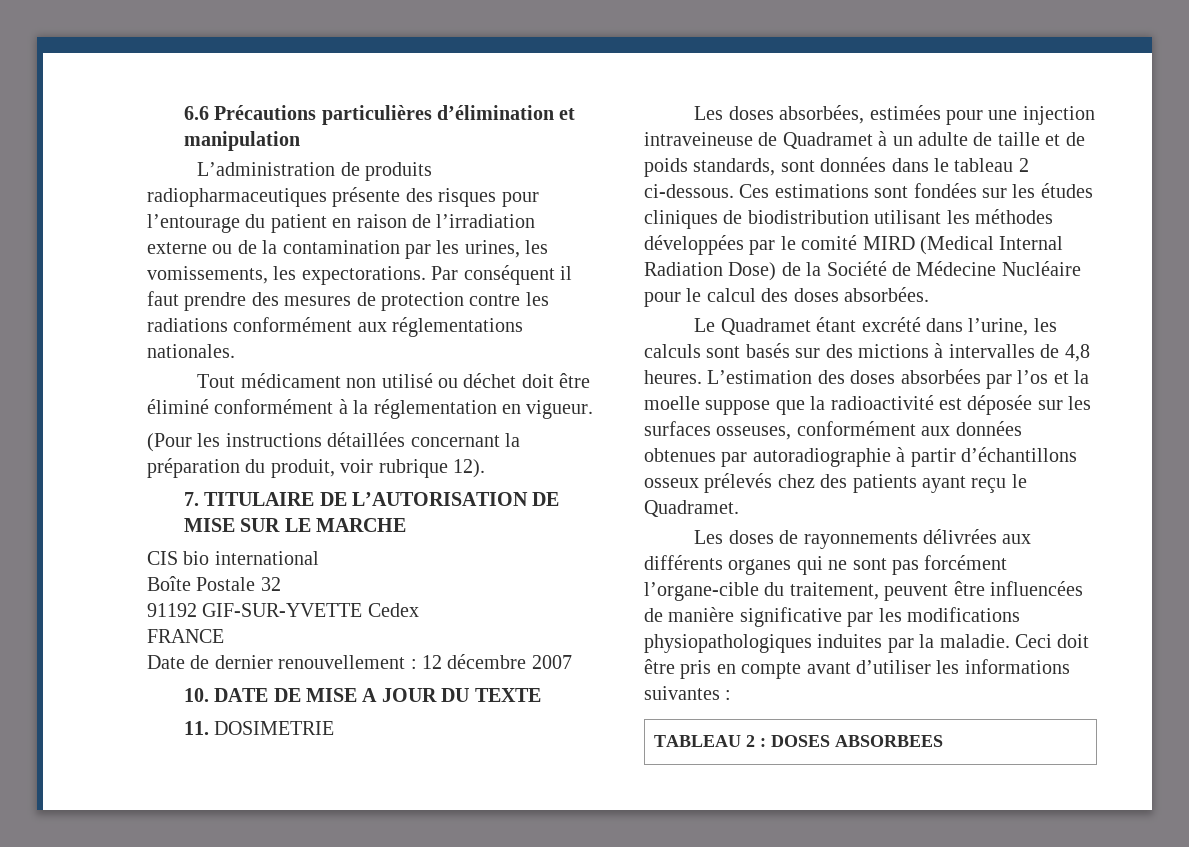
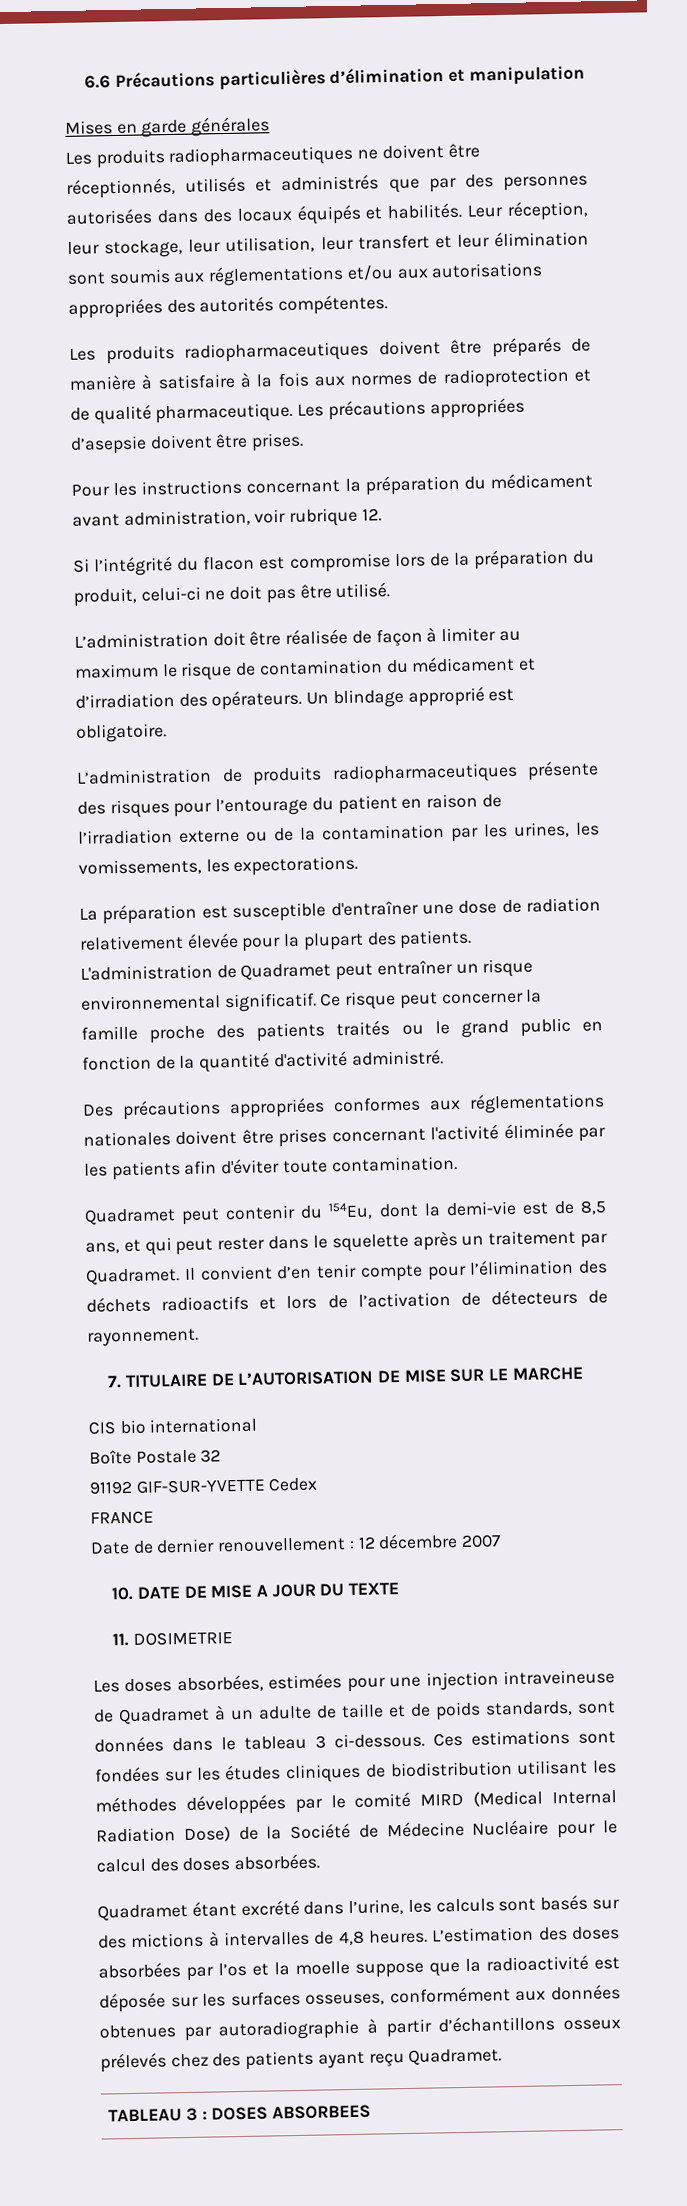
(300, 141) none -> [65,116,271,138] [65,143,480,169] [66,174,589,199] [66,200,589,225] [67,230,589,259] [67,262,544,287] [68,294,389,319] [69,336,591,365] [69,367,592,391] [70,397,525,425] [70,432,305,455] [71,472,594,497] [72,507,382,527] [73,548,596,577] [73,582,391,607] [74,627,521,649] [75,655,537,681] [75,686,515,711] [76,723,167,743] // Mises en garde générales // Les produits radiopharmaceutiques ne doivent être réceptionnés, utilisés et administrés que par des personnes autorisées dans des locaux équipés et habilités. Leur réception, leur stockage, leur utilisation, leur transfert et leur élimination sont soumis aux réglementations et/ou aux autorisations appropriées des autorités compétentes. // Les produits radiopharmaceutiques doivent être préparés de manière à satisfaire à la fois aux normes de radioprotection et de qualité pharmaceutique. Les précautions appropriées d’asepsie doivent être prises. // Pour les instructions concernant la préparation du médicament avant administration, voir rubrique 12. // Si l’intégrité du flacon est compromise lors de la préparation du produit, celui-ci ne doit pas être utilisé. // L’administration doit être réalisée de façon à limiter au maximum le risque de contamination du médicament et d’irradiation des opérateurs. Un blindage approprié est obligatoire.
[431,265,572,285] [147,291,549,311] [147,317,524,337] [147,344,235,358] [197,373,591,388] [147,399,594,419] [147,432,520,452] [147,458,485,478] Par conséquent il faut prendre des mesures de protection contre les radiations conformément aux réglementations nationales. // Tout médicament non utilisé ou déchet doit être éliminé conformément à la réglementation en vigueur. // (Pour les instructions détaillées concernant la préparation du produit, voir rubrique 12). -> [79,897,601,925] [79,929,473,952] [80,958,534,981] [81,989,543,1013] [81,1017,603,1044] [82,1049,444,1073] [82,1092,605,1121] [83,1122,607,1148] [84,1155,458,1181] [84,1200,608,1225] [85,1229,608,1256] [85,1258,608,1285] [86,1288,608,1313] [87,1328,199,1347] // La préparation est susceptible d'entraîner une dose de radiation relativement élevée pour la plupart des patients. L'administration de Quadramet peut entraîner un risque environnemental significatif. Ce risque peut concerner la famille proche des patients traités ou le grand public en fonction de la quantité d'activité administré. // Des précautions appropriées conformes aux réglementations nationales doivent être prises concernant l'activité éliminée par les patients afin d'éviter toute contamination. // Quadramet peut contenir du 154Eu, dont la demi-vie est de 8,5 ans, et qui peut rester dans le squelette après un traitement par Quadramet. Il convient d’en tenir compte pour l’élimination des déchets radioactifs et lors de l’activation de détecteurs de rayonnement.
[1018,158,1029,172] 2 -> [315,1735,326,1749] 3
[694,318,716,332] Le -> (321, 1862) none
[1011,474,1027,488] [644,500,739,517] [694,529,1032,549] [644,555,1008,575] [644,581,1083,601] [644,607,1020,627] [644,634,1090,653] [644,659,1070,679] [644,686,732,700] le Quadramet. // Les doses de rayonnements délivrées aux différents organes qui ne sont pas forcément l’organe-cible du traitement, peuvent être influencées de manière significative par les modifications physiopathologiques induites par la maladie. Ceci doit être pris en compte avant d’utiliser les informations suivantes : -> [408,2048,503,2065] Quadramet.
[746,735,756,747] 2 -> [185,2107,198,2122] 3

